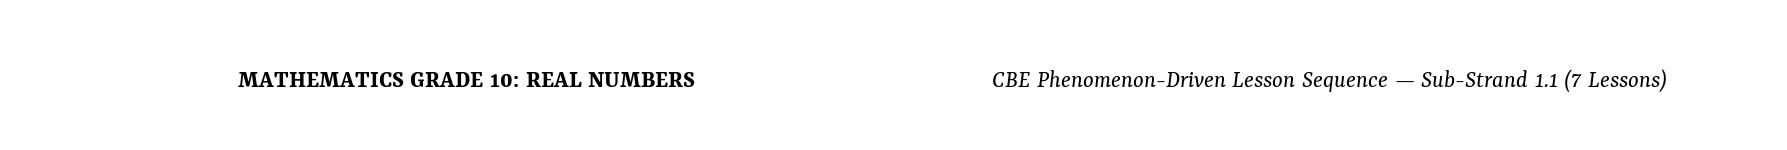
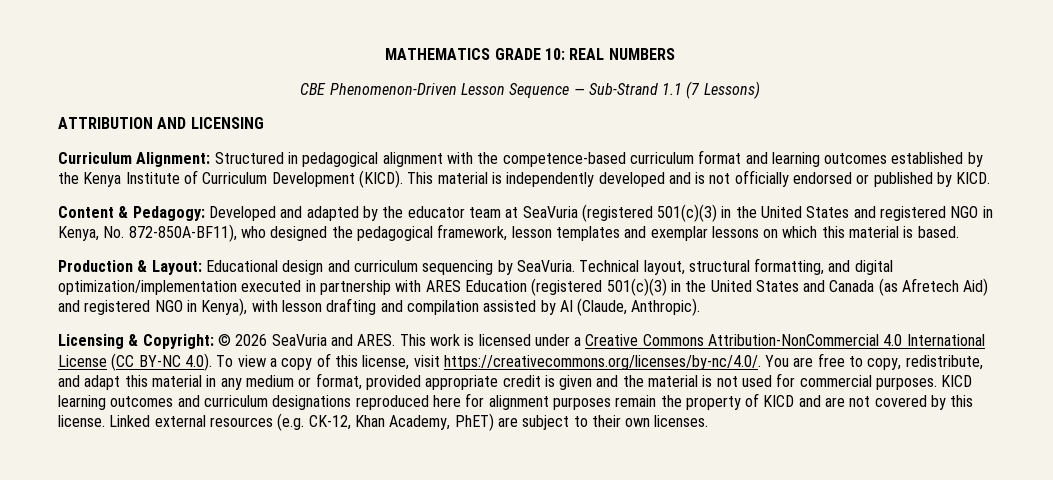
(1667, 81) none -> [58,117,264,129] [58,150,983,167] [58,170,991,188] [58,204,993,222] [58,224,959,242] [58,258,893,275] [58,278,989,296] [58,298,701,316] [58,333,985,349] [58,353,983,371] [58,373,973,390] [58,393,974,410] [58,413,709,431] // ATTRIBUTION AND LICENSING // Curriculum Alignment: Structured in pedagogical alignment with the competence-based curriculum format and learning outcomes established by the Kenya Institute of Curriculum Development (KICD). This material is independently developed and is not officially endorsed or published by KICD. // Content & Pedagogy: Developed and adapted by the educator team at SeaVuria (registered 501(c)(3) in the United States and registered NGO in Kenya, No. 872-850A-BF11), who designed the pedagogical framework, lesson templates and exemplar lessons on which this material is based. // Production & Layout: Educational design and curriculum sequencing by SeaVuria. Technical layout, structural formatting, and digital optimization/implementation executed in partnership with ARES Education (registered 501(c)(3) in the United States and Canada (as Afretech Aid) and registered NGO in Kenya), with lesson drafting and compilation assisted by AI (Claude, Anthropic). // Licensing & Copyright: © 2026 SeaVuria and ARES. This work is licensed under a Creative Commons Attribution-NonCommercial 4.0 International License (CC BY-NC 4.0). To view a copy of this license, visit https://creativecommons.org/licenses/by-nc/4.0/. You are free to copy, redistribute, and adapt this material in any medium or format, provided appropriate credit is given and the material is not used for commercial purposes. KICD learning outcomes and curriculum designations reproduced here for alignment purposes remain the property of KICD and are not covered by this license. Linked external resources (e.g. CK-12, Khan Academy, PhET) are subject to their own licenses.

